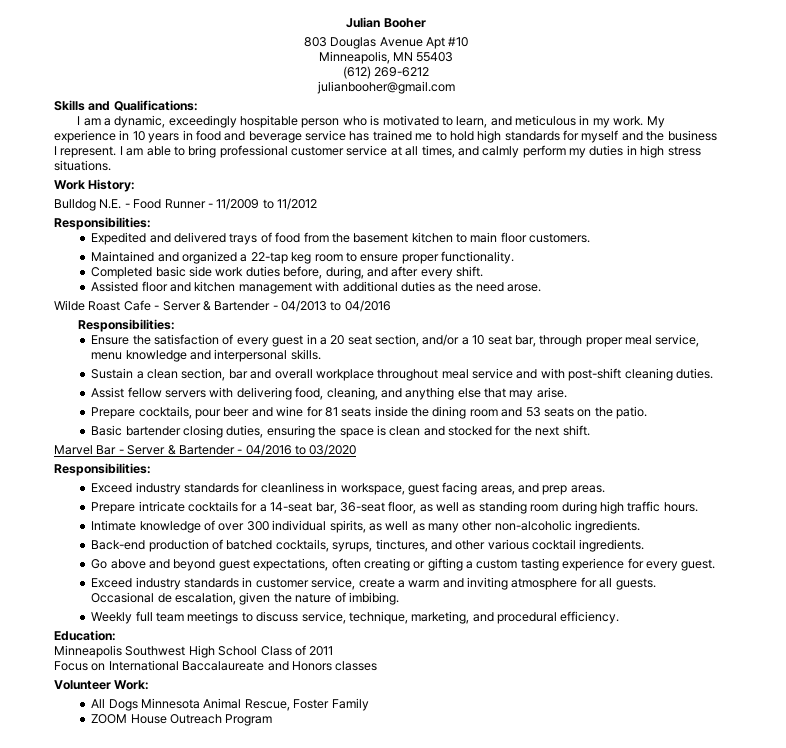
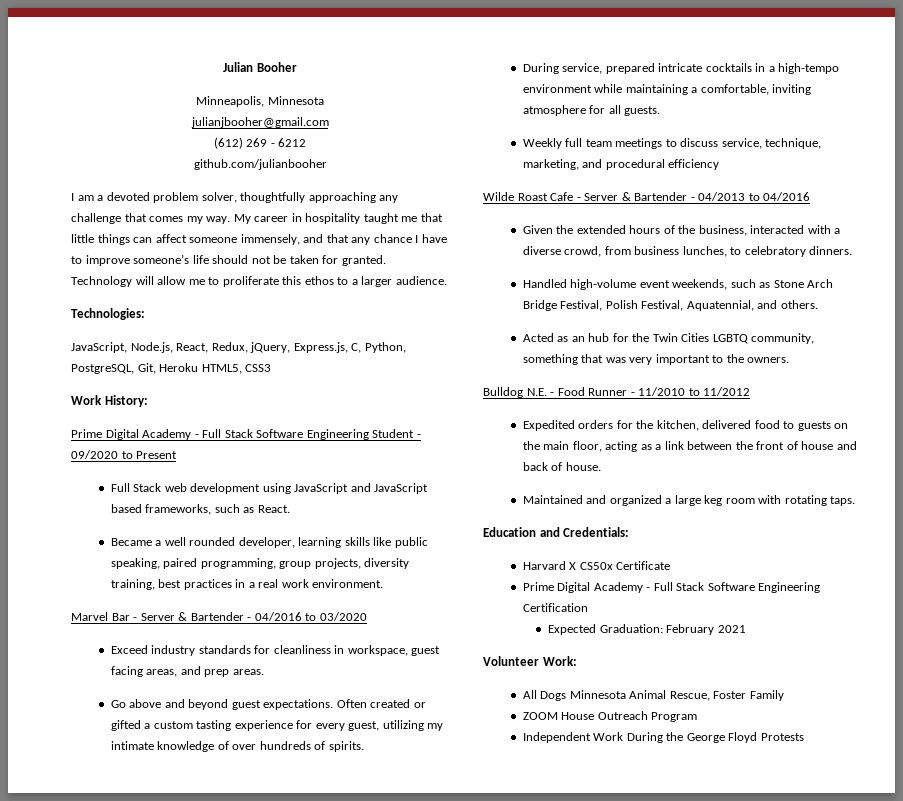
[303,37,469,49] [318,51,454,64] [342,66,430,79] [316,81,455,94] [54,100,198,111] [77,115,665,128] [54,130,717,143] [54,145,701,158] [54,160,111,171] [54,179,136,192] [54,198,317,211] [54,217,151,230] [91,232,591,245] [91,251,515,264] [91,266,484,279] [91,281,542,294] [54,300,391,312] [77,319,175,332] [91,334,700,347] [91,349,321,362] [91,368,713,381] [91,387,567,400] [91,406,648,419] [91,425,590,438] 803 Douglas Avenue Apt #10 // Minneapolis, MN 55403 // (612) 269-6212 // julianbooher@gmail.com // Skills and Qualifications: // I am a dynamic, exceedingly hospitable person who is motivated to learn, and meticulous in my work. My experience in 10 years in food and beverage service has trained me to hold high standards for myself and the business I represent. I am able to bring professional customer service at all times, and calmly perform my duties in high stress situations. // Work History: // Bulldog N.E. - Food Runner - 11/2009 to 11/2012 // Responsibilities: // Expedited and delivered trays of food from the basement kitchen to main floor customers. // Maintained and organized a 22-tap keg room to ensure proper functionality. // Completed basic side work duties before, during, and after every shift. // Assisted floor and kitchen management with additional duties as the need arose. // Wilde Roast Cafe - Server & Bartender - 04/2013 to 04/2016 // Responsibilities: // Ensure the satisfaction of every guest in a 20 seat section, and/or a 10 seat bar, through proper meal service, menu knowledge and interpersonal skills. // Sustain a clean section, bar and overall workplace throughout meal service and with post-shift cleaning duties. // Assist fellow servers with delivering food, cleaning, and anything else that may arise. // Prepare cocktails, pour beer and wine for 81 seats inside the dining room and 53 seats on the patio. // Basic bartender closing duties, ensuring the space is clean and stocked for the next shift. -> [196,96,324,107] [190,117,329,128] [213,137,307,149] [193,159,327,170] [71,192,399,203] [71,213,443,224] [71,234,447,245] [71,254,386,266] [71,276,447,287] [71,308,145,320] [71,342,406,353] [71,363,272,374] [71,395,148,407] [71,429,421,440] [71,450,178,459] [110,483,429,494] [110,504,290,515] [110,537,428,548] [110,558,410,569] [110,579,384,590] Minneapolis, Minnesota // julianjbooher@gmail.com // (612) 269 - 6212 // github.com/julianbooher // I am a devoted problem solver, thoughtfully approaching any challenge that comes my way. My career in hospitality taught me that little things can affect someone immensely, and that any chance I have to improve someone’s life should not be taken for granted. Technology will allow me to proliferate this ethos to a larger audience. // Technologies: // JavaScript, Node.js, React, Redux, jQuery, Express.js, C, Python, PostgreSQL, Git, Heroku HTML5, CSS3 // Work History: // Prime Digital Academy - Full Stack Software Engineering Student - 09/2020 to Present // Full Stack web development using JavaScript and JavaScript based frameworks, such as React. // Became a well rounded developer, learning skills like public speaking, paired programming, group projects, diversity training, best practices in a real work environment.
[54,463,151,476] // Responsibilities: -> (367, 616) none
[91,501,698,514] [91,520,641,533] [91,539,645,552] // Prepare intricate cocktails for a 14-seat bar, 36-seat floor, as well as standing room during high traffic hours. // Intimate knowledge of over 300 individual spirits, as well as many other non-alcoholic ingredients. // Back-end production of batched cocktails, syrups, tinctures, and other various cocktail ingredients. -> (264, 672) none
[253,558,463,571] expectations, often creating or gifting -> [263,699,426,710] [110,720,141,731] expectations. Often created or gifted
[681,559,716,571] [91,577,464,590] guest. // Exceed industry standards in customer service, create a warm and -> [348,720,444,731] [110,741,364,752] [522,63,840,74] [522,84,769,95] guest, utilizing my intimate knowledge of over hundreds of spirits. // During service, prepared intricate cocktails in a high-tempo environment while maintaining a comfortable,
[91,592,399,605] Occasional de escalation, given the nature of imbibing. -> (661, 111) none
[560,611,620,624] [54,630,116,641] [54,645,334,658] [54,660,378,671] efficiency. // Education: // Minneapolis Southwest High School Class of 2011 // Focus on International Baccalaureate and Honors classes -> [668,159,720,170] [483,192,811,201] [522,225,841,236] [522,246,853,257] [522,279,834,290] [522,300,818,311] [522,333,815,344] [522,354,790,365] [483,387,751,398] [522,420,849,431] [522,441,857,452] [522,462,601,471] [522,495,856,506] [483,527,630,537] [522,561,671,570] [522,582,821,593] [522,603,588,612] [548,624,746,635] efficiency // Wilde Roast Cafe - Server & Bartender - 04/2013 to 04/2016 // Given the extended hours of the business, interacted with a diverse crowd, from business lunches, to celebratory dinners. // Handled high-volume event weekends, such as Stone Arch Bridge Festival, Polish Festival, Aquatennial, and others. // Acted as an hub for the Twin Cities LGBTQ community, something that was very important to the owners. // Bulldog N.E. - Food Runner - 11/2010 to 11/2012 // Expedited orders for the kitchen, delivered food to guests on the main floor, acting as a link between the front of house and back of house. // Maintained and organized a large keg room with rotating taps. // Education and Credentials: // Harvard X CS50x Certificate // Prime Digital Academy - Full Stack Software Engineering Certification // Expected Graduation: February 2021
(273, 720) none -> [522,732,804,743] // Independent Work During the George Floyd Protests

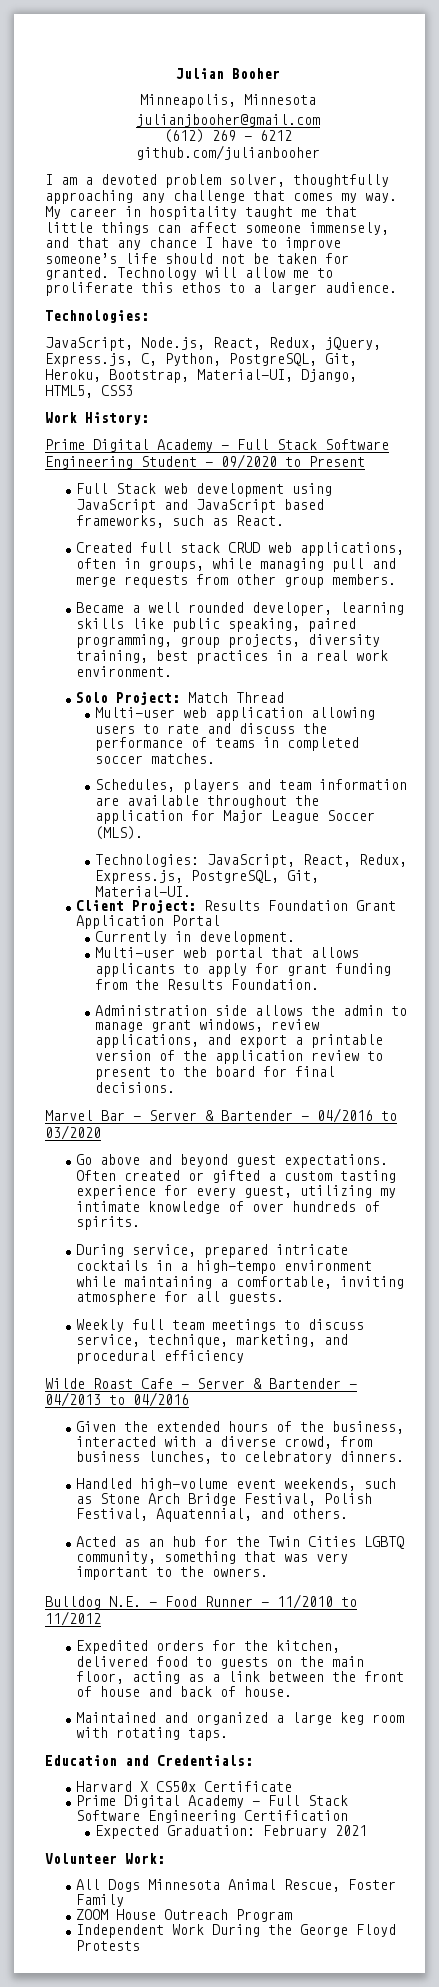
[159,363,199,372] Heroku -> [45,369,357,383] Heroku, Bootstrap, Material-UI, Django,
(290, 509) none -> [76,542,405,556] [76,558,397,572] [76,574,397,588] // Created full stack CRUD web applications, often in groups, while managing pull and merge requests from other group members.
(384, 583) none -> [76,692,285,705] [94,707,375,721] [94,723,327,734] [94,737,359,751] [94,753,215,764] [94,779,407,793] [94,795,319,808] [94,810,375,824] [94,826,143,840] [94,854,407,868] [94,870,319,884] [94,886,191,897] [76,900,397,913] [76,915,221,929] [94,931,295,945] [94,947,359,961] [94,963,391,977] [94,979,319,990] [94,1005,407,1016] [94,1019,319,1032] [94,1034,383,1048] [94,1050,383,1064] [94,1066,335,1080] [94,1082,175,1093] // Solo Project: Match Thread // Multi-user web application allowing users to rate and discuss the performance of teams in completed soccer matches. // Schedules, players and team information are available throughout the application for Major League Soccer (MLS). // Technologies: JavaScript, React, Redux, Express.js, PostgreSQL, Git, Material-UI. // Client Project: Results Foundation Grant Application Portal // Currently in development. // Multi-user web portal that allows applicants to apply for grant funding from the Results Foundation. // Administration side allows the admin to manage grant windows, review applications, and export a printable version of the application review to present to the board for final decisions.
[110,645,441,656] [110,666,264,677] // Exceed industry standards for cleanliness in workspace, guest facing areas, and prep areas. -> (101, 1132) none

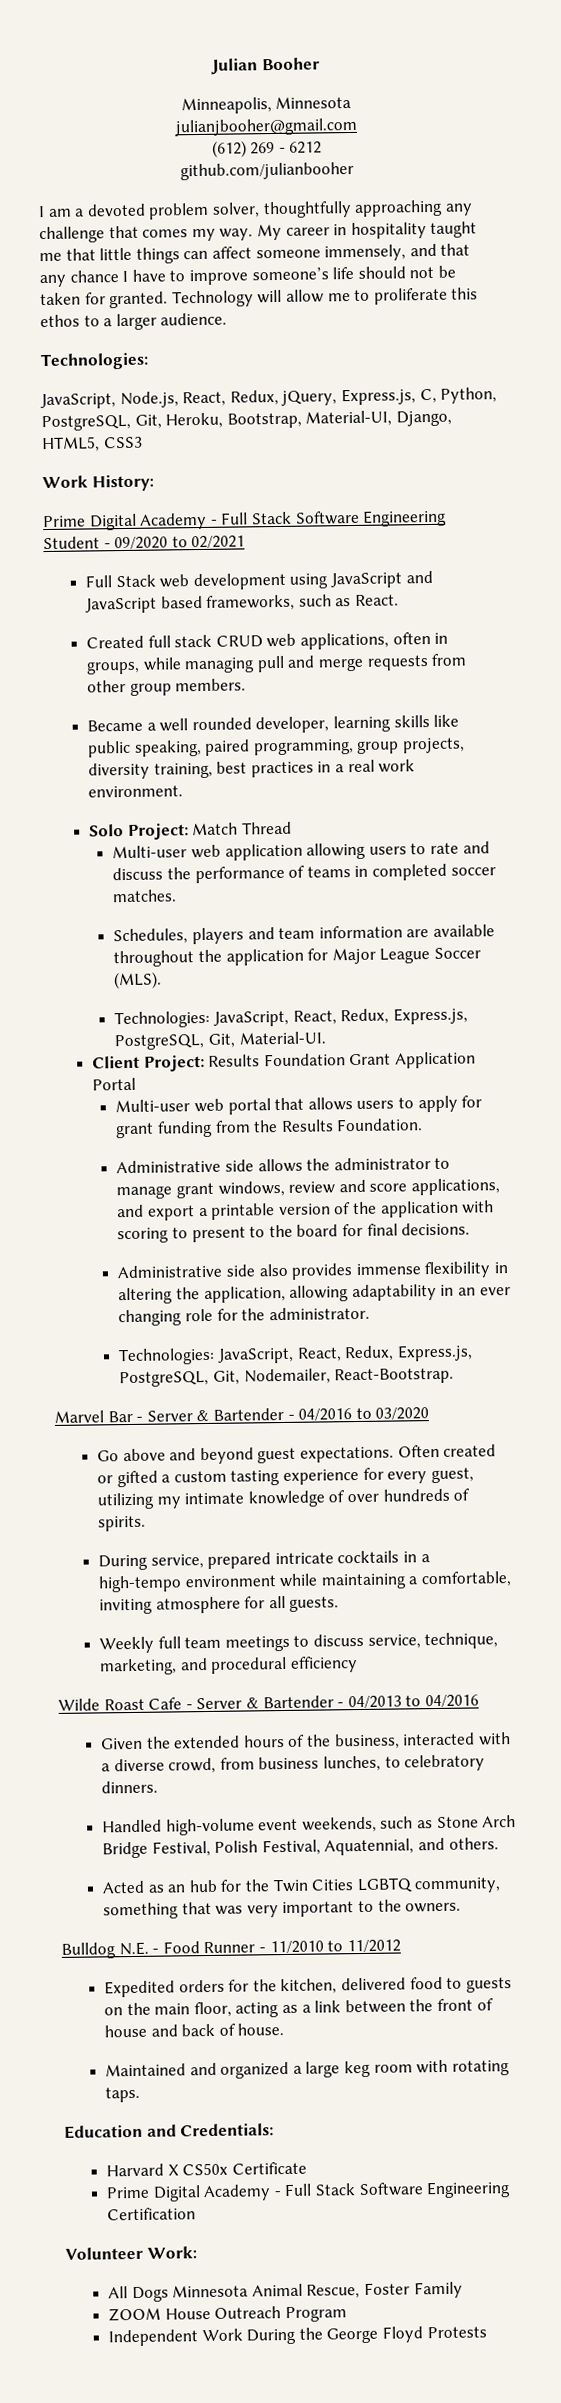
[309,456,365,467] Present -> [191,535,246,549] 02/2021
[94,931,295,945] // Currently in development. -> (137, 1084) none
[94,963,175,977] applicants -> [356,1100,395,1109] users
[94,1005,207,1016] Administration -> [116,1159,222,1174] Administrative
[342,1005,383,1016] admin -> [333,1157,431,1171] administrator
(319, 1024) none -> [338,1179,408,1193] and score
[310,1050,359,1061] review -> [462,1200,495,1214] [117,1227,170,1244] with scoring
(175, 1087) none -> [117,1261,508,1280] [118,1283,511,1305] [118,1306,370,1327] [118,1344,473,1366] [119,1367,455,1388] // Administrative side also provides immense flexibility in altering the application, allowing adaptability in an ever changing role for the administrator. // Technologies: JavaScript, React, Redux, Express.js, PostgreSQL, Git, Nodemailer, React-Bootstrap.
[94,1825,367,1839] // Expected Graduation: February 2021 -> (197, 2214) none

